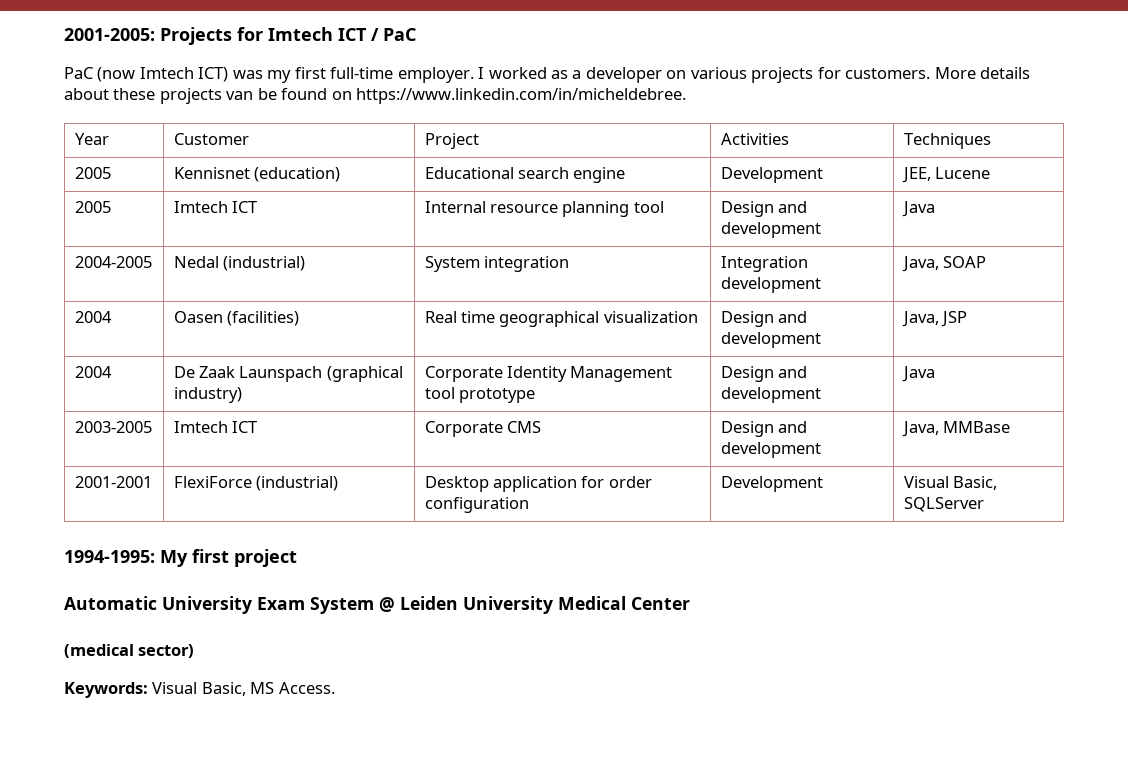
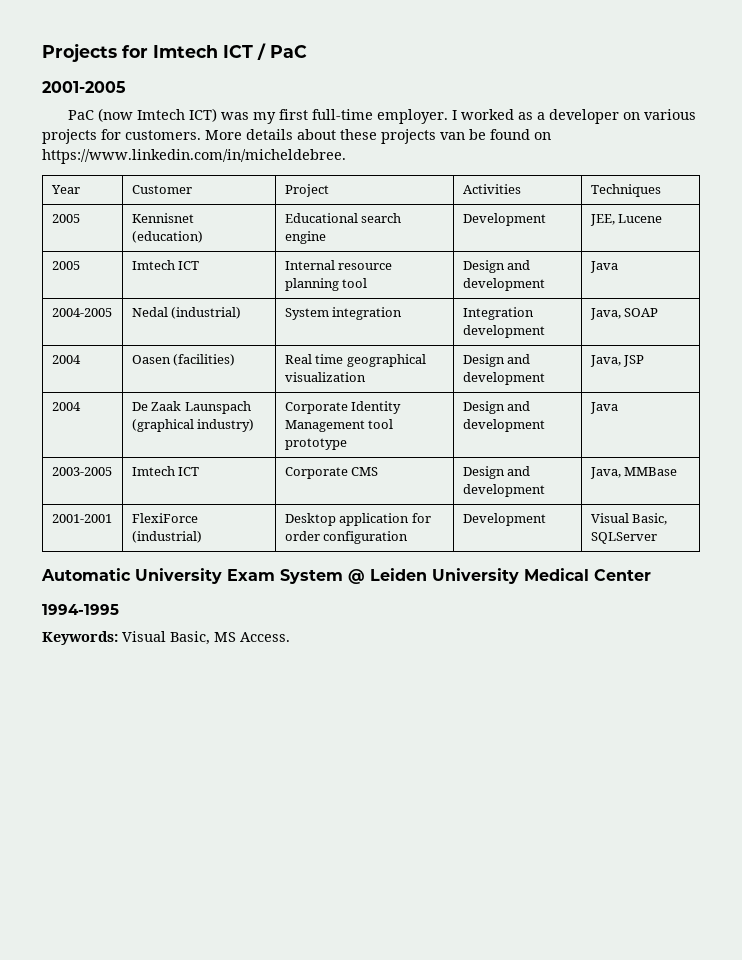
[64,28,155,41] 2001-2005: -> (42, 52) none
(416, 34) none -> [42,81,126,93] // 2001-2005
[64,549,297,567] // 1994-1995: My first project -> (657, 538) none
[64,644,195,658] (medical sector) -> [42,604,119,615] 1994-1995

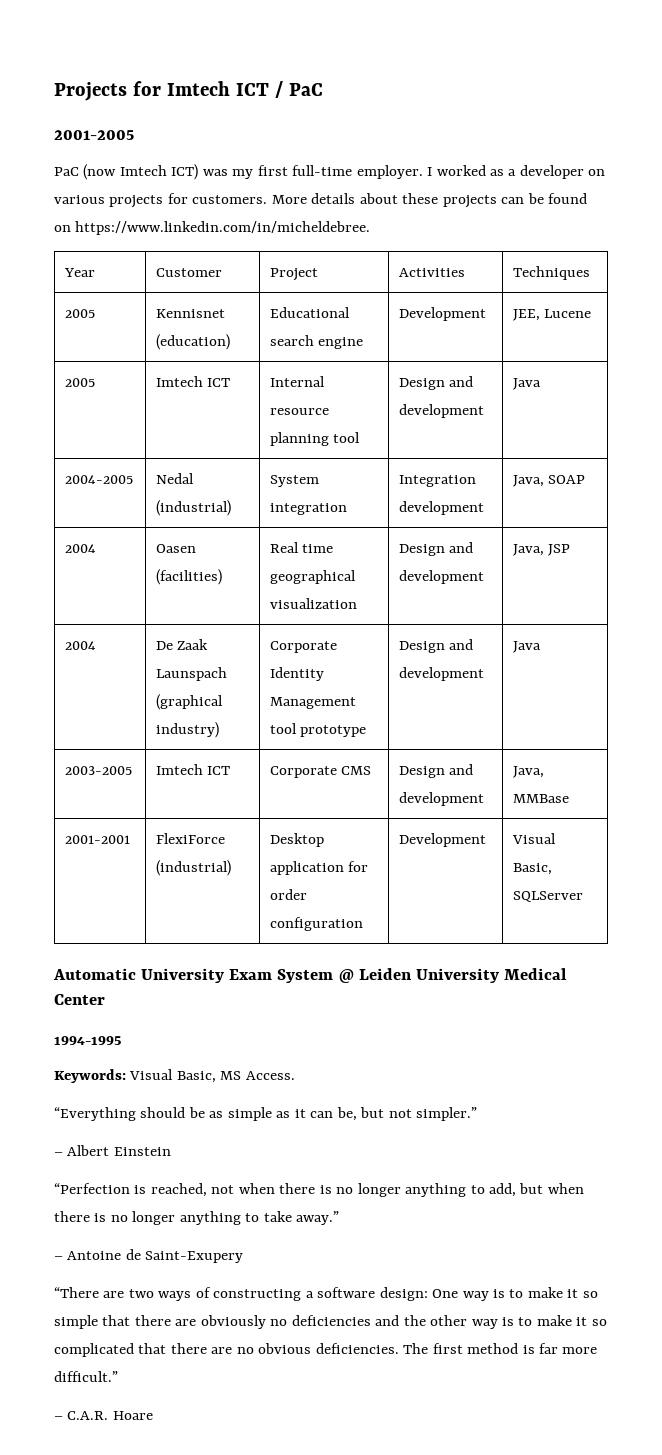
[440,132,465,140] van -> [501,197,525,204] can
(290, 637) none -> [54,1107,478,1121] [54,1145,171,1156] [54,1183,584,1197] [54,1211,340,1225] [54,1249,244,1263] [54,1287,598,1301] [54,1315,607,1329] [54,1343,598,1357] [54,1371,118,1382] [54,1411,153,1420] // “Everything should be as simple as it can be, but not simpler.” // – Albert Einstein // “Perfection is reached, not when there is no longer anything to add, but when there is no longer anything to take away.” // – Antoine de Saint-Exupery // “There are two ways of constructing a software design: One way is to make it so simple that there are obviously no deficiencies and the other way is to make it so complicated that there are no obvious deficiencies. The first method is far more difficult.” // – C.A.R. Hoare

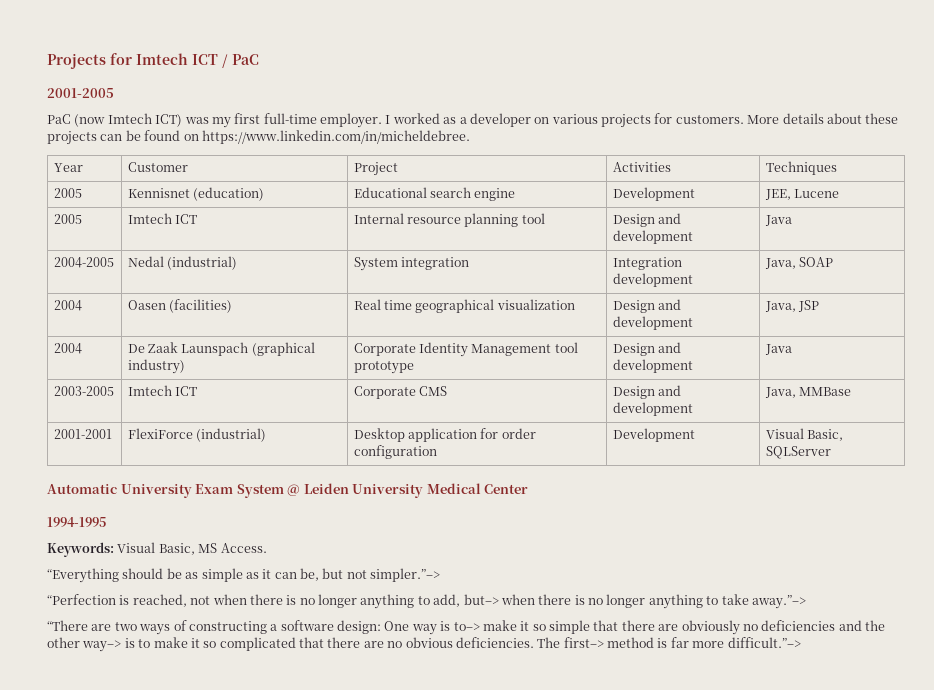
[416,1107,478,1121] [54,1145,171,1156] simpler.” // – Albert Einstein -> [370,568,441,582] simpler.”–>
[519,1183,544,1194] but -> [463,594,499,605] but–>
[296,1211,340,1225] [54,1249,244,1263] away.” // – Antoine de Saint-Exupery -> [751,595,806,609] away.”–>
[509,1289,524,1298] to -> [453,622,480,631] to–>
[471,1319,498,1329] way -> [82,640,122,652] way–>
[432,1343,463,1354] first -> [563,637,604,648] first–>
[54,1371,118,1382] [54,1411,153,1420] difficult.” // – C.A.R. Hoare -> [727,637,801,648] difficult.”–>

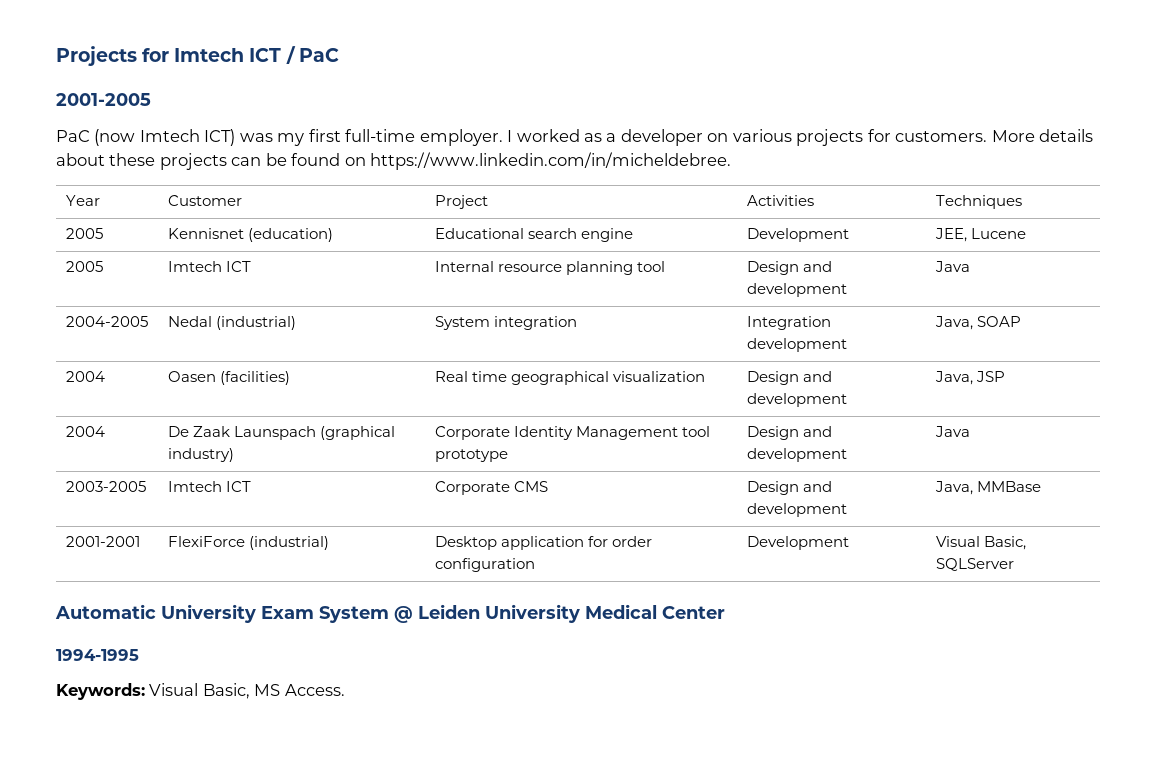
[47,568,441,583] [47,594,806,609] [47,620,885,635] [47,637,801,652] // “Everything should be as simple as it can be, but not simpler.”–> // “Perfection is reached, not when there is no longer anything to add, but–> when there is no longer anything to take away.”–> // “There are two ways of constructing a software design: One way is to–> make it so simple that there are obviously no deficiencies and the other way–> is to make it so complicated that there are no obvious deficiencies. The first–> method is far more difficult.”–> -> (345, 690) none

